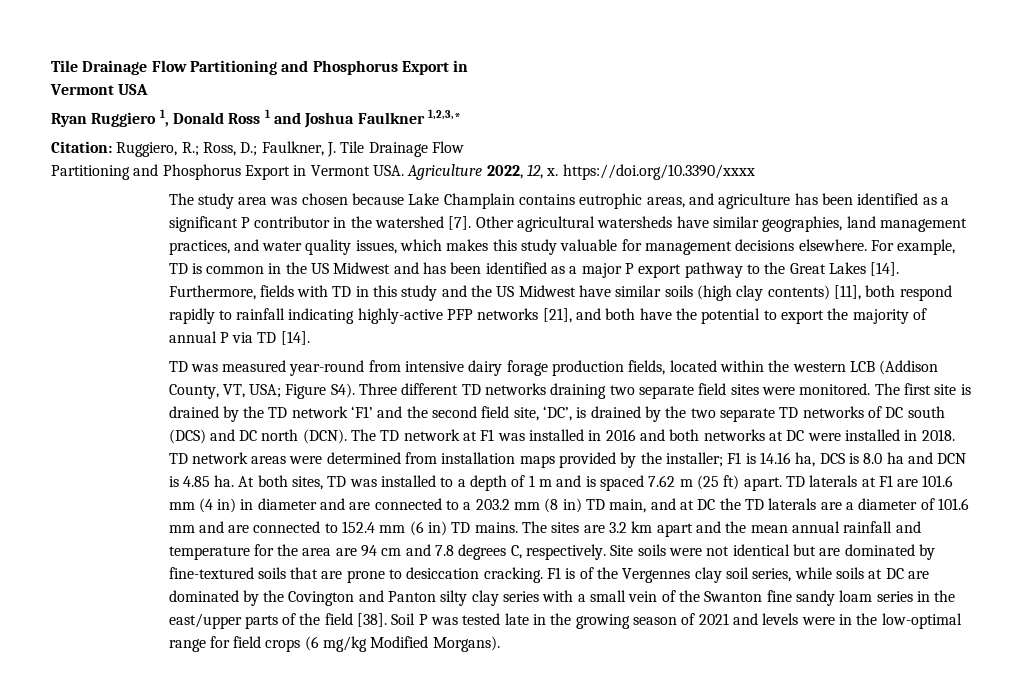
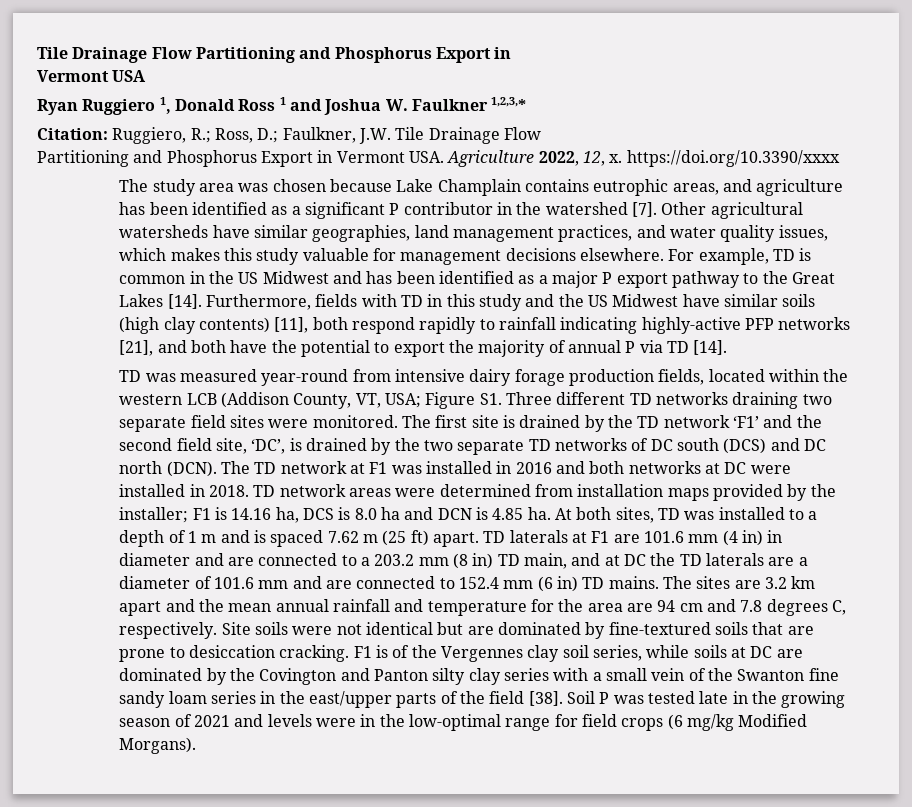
(355, 120) none -> [385,99,408,111] W.
[326,142,336,157] J. -> [358,128,391,144] J.W.
[330,383,355,398] S4). -> [479,393,502,405] S1.

